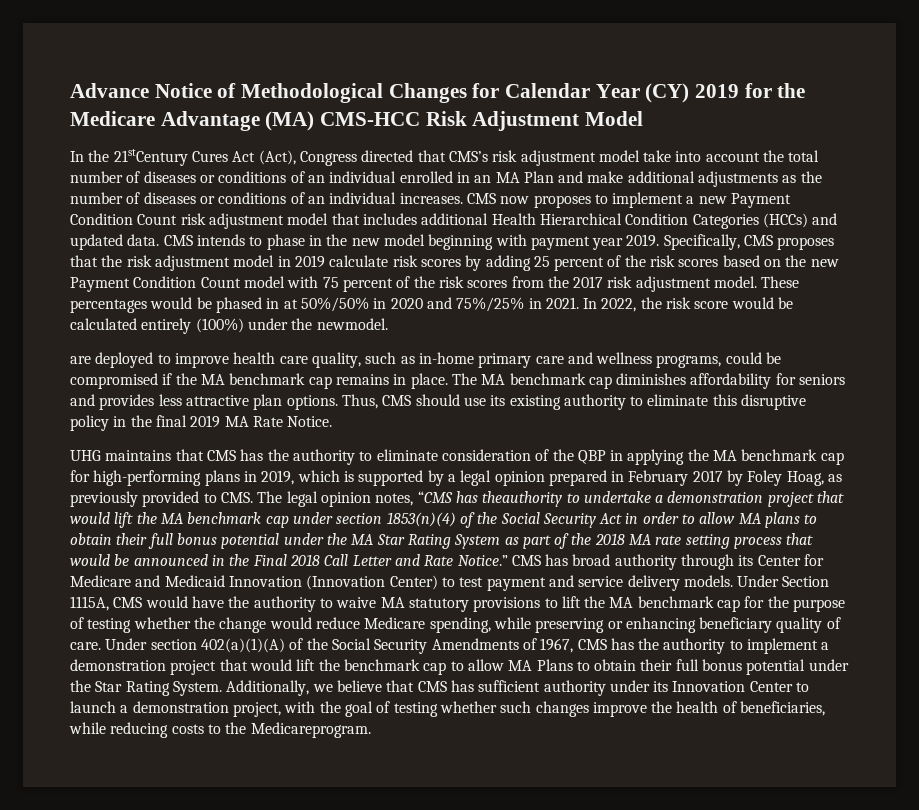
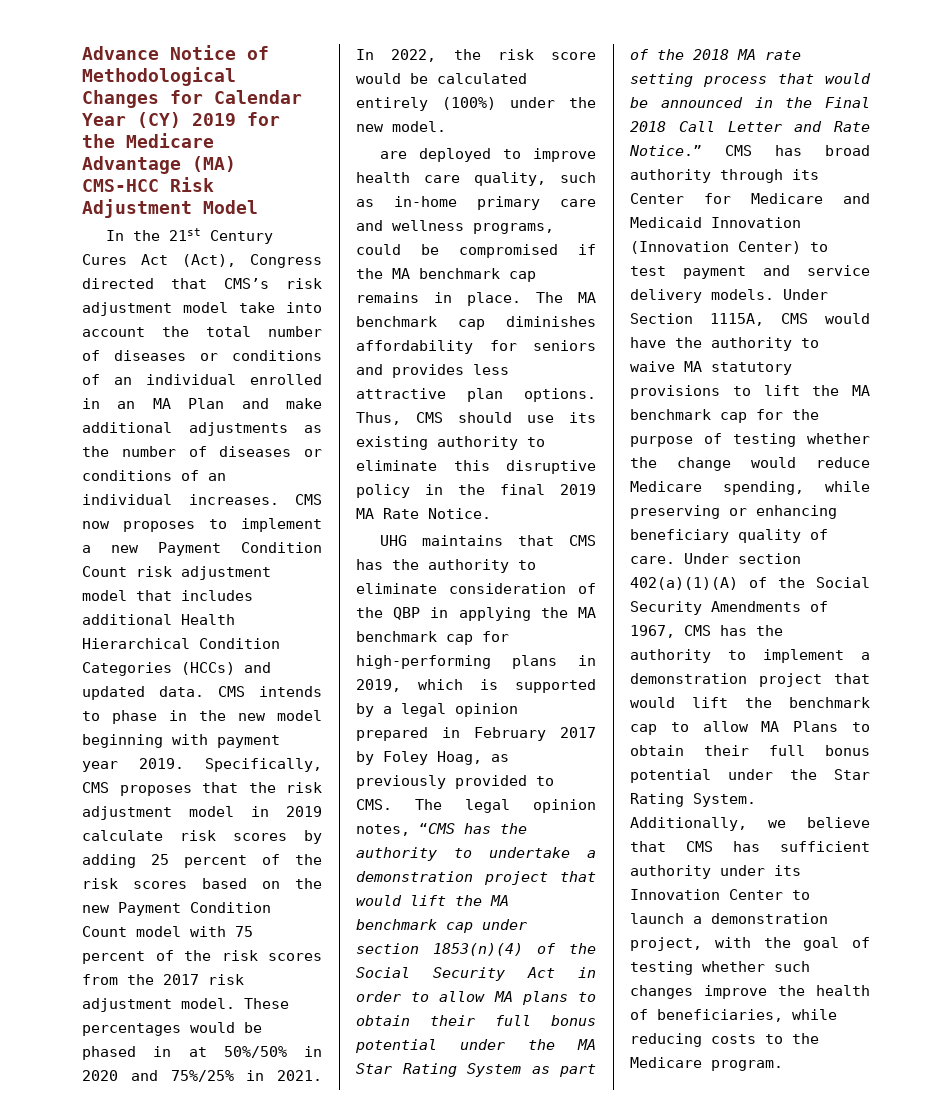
[113,149,188,166] 21stCentury -> [169,228,274,244] 21st Century
[316,318,388,330] newmodel. -> [356,121,446,132] new model.
[482,491,563,507] theauthority -> [500,823,527,834] [356,847,437,861] the authority
[250,722,371,738] Medicareprogram. -> [630,1057,783,1071] Medicare program.

